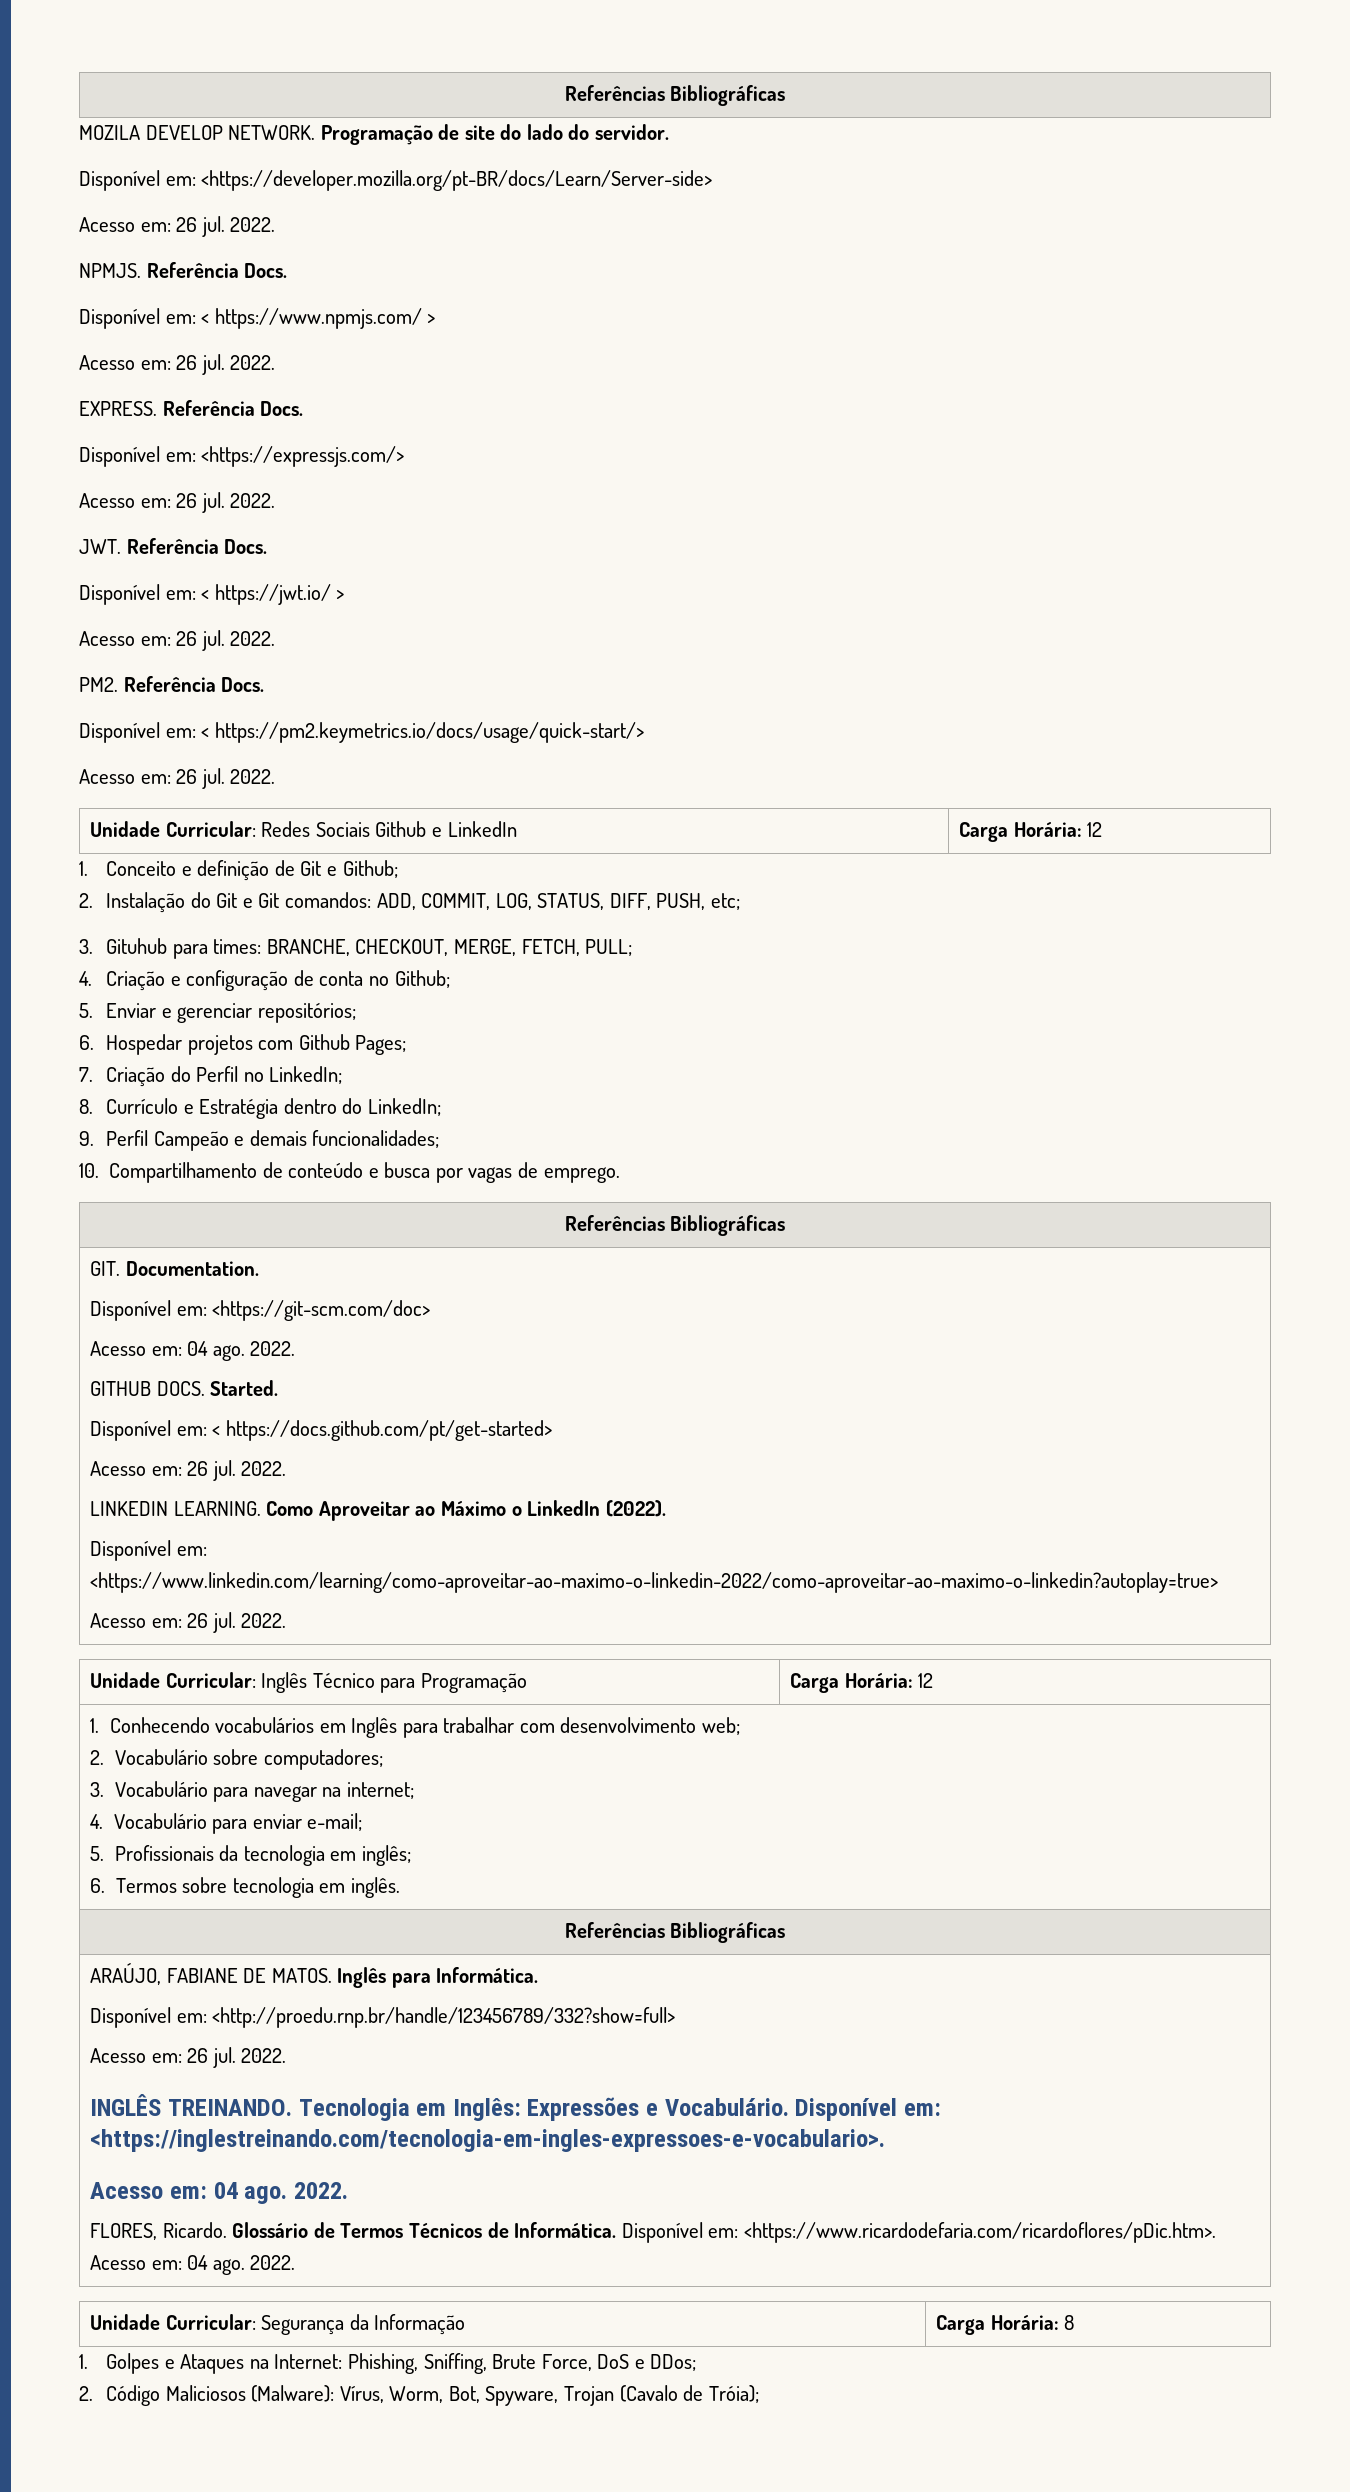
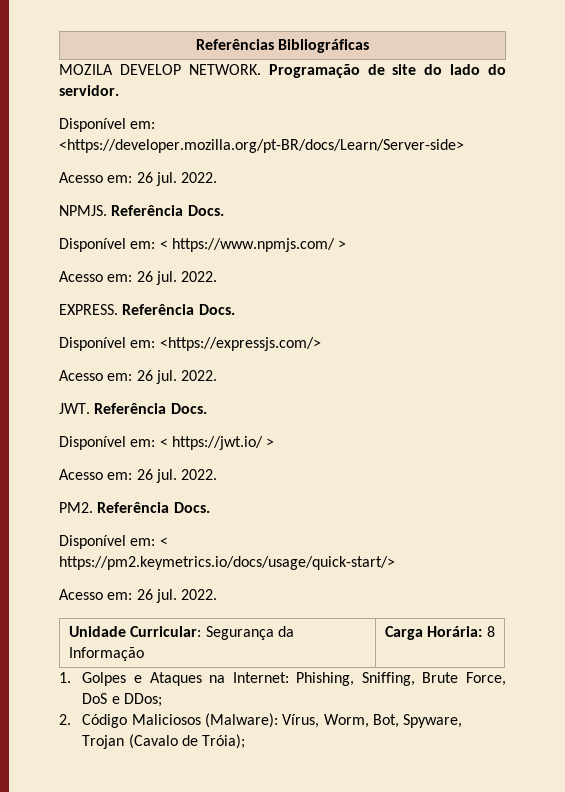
[90,821,517,837] [959,822,1103,842] [79,860,398,881] [79,892,740,913] [79,938,633,959] [79,970,450,991] [79,1003,356,1023] [79,1034,407,1055] [79,1066,343,1087] [79,1098,441,1119] [79,1130,440,1151] [79,1162,620,1183] [564,1215,786,1236] [90,1261,259,1276] [90,1300,431,1321] [90,1341,296,1361] [90,1380,279,1396] [90,1420,552,1441] [90,1460,287,1481] [90,1500,666,1521] [90,1540,207,1561] [90,1572,1219,1593] [90,1612,287,1633] [90,1672,527,1693] [790,1673,934,1693] [90,1717,740,1738] [90,1749,383,1770] [90,1781,414,1802] [90,1813,363,1834] [90,1845,411,1866] [90,1877,400,1898] [564,1922,786,1943] [90,1963,539,1988] [90,2007,676,2028] [90,2047,287,2068] [90,2094,941,2121] [90,2129,886,2152] [90,2182,348,2204] [90,2222,1216,2243] [90,2255,296,2275] // Unidade Curricular: Redes Sociais Github e LinkedIn | Carga Horária: 12 // 1. Conceito e definição de Git e Github; // 2. Instalação do Git e Git comandos: ADD, COMMIT, LOG, STATUS, DIFF, PUSH, etc; // 3. Gituhub para times: BRANCHE, CHECKOUT, MERGE, FETCH, PULL; // 4. Criação e configuração de conta no Github; // 5. Enviar e gerenciar repositórios; // 6. Hospedar projetos com Github Pages; // 7. Criação do Perfil no LinkedIn; // 8. Currículo e Estratégia dentro do LinkedIn; // 9. Perfil Campeão e demais funcionalidades; // 10. Compartilhamento de conteúdo e busca por vagas de emprego. // Referências Bibliográficas // GIT. Documentation. // Disponível em: <https://git-scm.com/doc> // Acesso em: 04 ago. 2022. // GITHUB DOCS. Started. // Disponível em: < https://docs.github.com/pt/get-started> // Acesso em: 26 jul. 2022. // LINKEDIN LEARNING. Como Aproveitar ao Máximo o LinkedIn (2022). // Disponível em: <https://www.linkedin.com/learning/como-aproveitar-ao-maximo-o-linkedin-2022/como-aproveitar-ao-maximo-o-linkedin?autoplay=true> // Acesso em: 26 jul. 2022. // Unidade Curricular: Inglês Técnico para Programação | Carga Horária: 12 // 1. Conhecendo vocabulários em Inglês para trabalhar com desenvolvimento web; // 2. Vocabulário sobre computadores; // 3. Vocabulário para navegar na internet; // 4. Vocabulário para enviar e-mail; // 5. Profissionais da tecnologia em inglês; // 6. Termos sobre tecnologia em inglês. // Referências Bibliográficas // ARAÚJO, FABIANE DE MATOS. Inglês para Informática. // Disponível em: <http://proedu.rnp.br/handle/123456789/332?show=full> // Acesso em: 26 jul. 2022. // INGLÊS TREINANDO. Tecnologia em Inglês: Expressões e Vocabulário. Disponível em: <https://inglestreinando.com/tecnologia-em-ingles-expressoes-e-vocabulario>. // Acesso em: 04 ago. 2022. // FLORES, Ricardo. Glossário de Termos Técnicos de Informática. Disponível em: <https://www.ricardodefaria.com/ricardoflores/pDic.htm>. Acesso em: 04 ago. 2022. -> (218, 594) none

